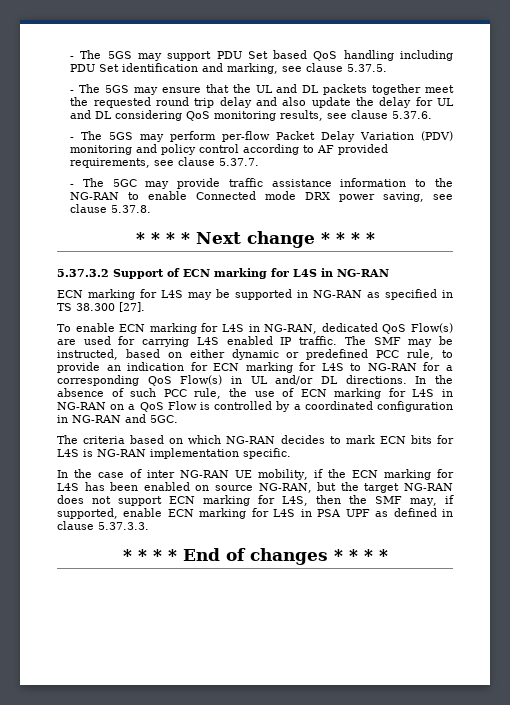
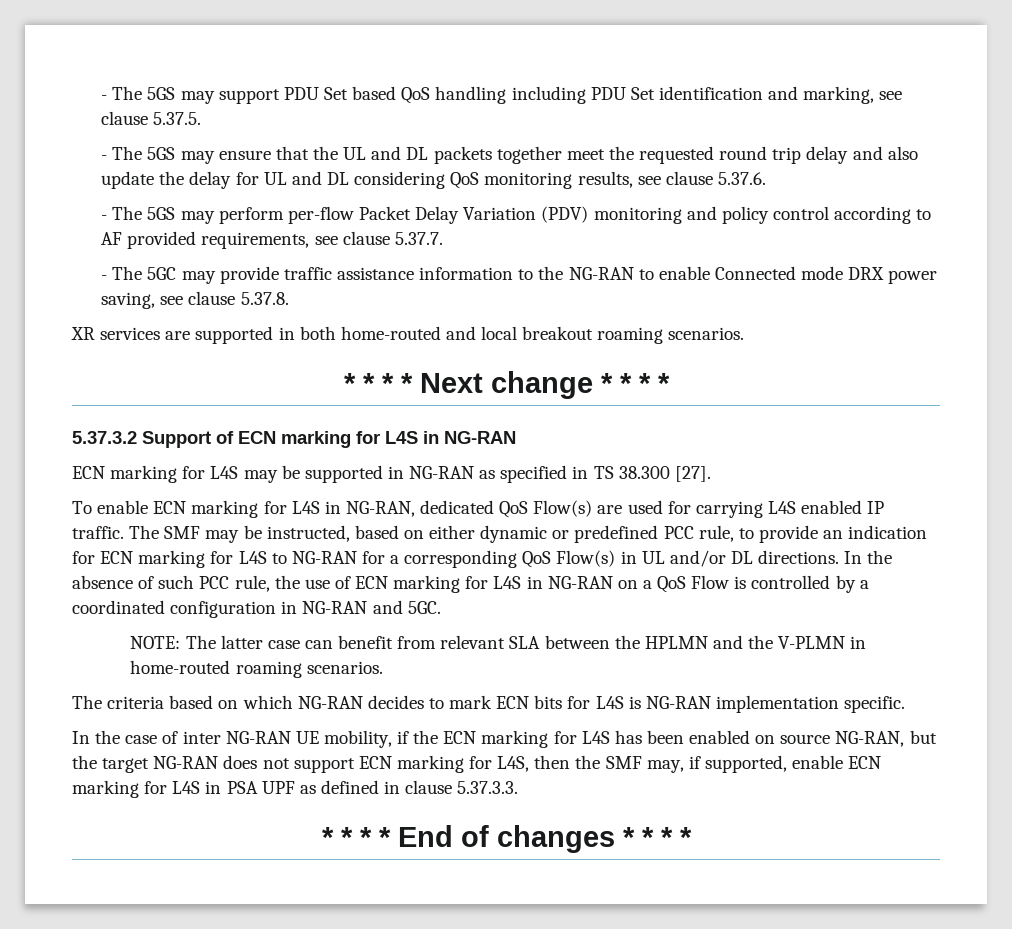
(152, 209) none -> [71,326,745,344] // XR services are supported in both home-routed and local breakout roaming scenarios.
(178, 419) none -> [130,635,867,649] [130,660,383,678] // NOTE: The latter case can benefit from relevant SLA between the HPLMN and the V-PLMN in home-routed roaming scenarios.

